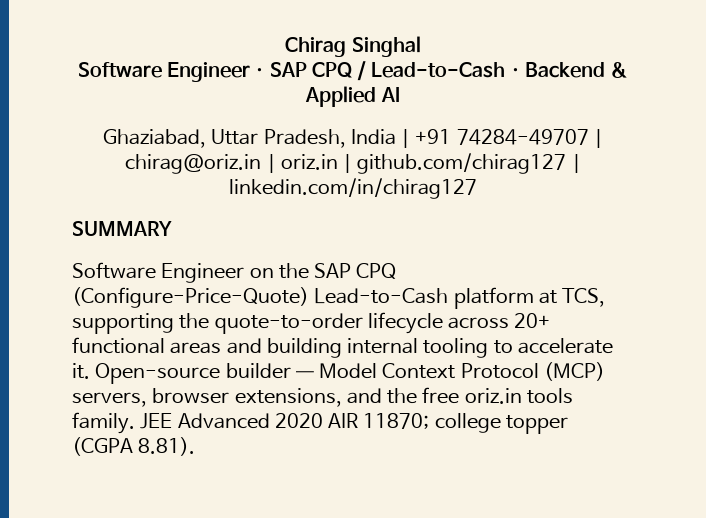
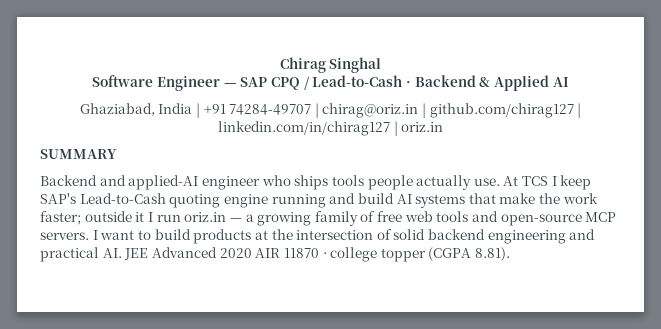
[255,68,265,77] · -> [223,83,237,87] —
[211,129,346,148] Uttar Pradesh, -> (155, 109) none
[280,154,353,173] oriz.in | -> (427, 110) none
(477, 188) none -> [393,121,444,136] | oriz.in
[72,262,397,283] [72,287,606,309] [72,312,551,334] [72,337,613,358] [72,362,605,384] [72,387,573,407] [72,412,135,434] Software Engineer on the SAP CPQ (Configure-Price-Quote) Lead-to-Cash platform at TCS, supporting the quote-to-order lifecycle across 20+ functional areas and building internal tooling to accelerate it. Open-source builder — Model Context Protocol (MCP) servers, browser extensions, and the free oriz.in tools family. -> [40,175,592,190] [40,193,598,208] [40,211,617,226] [40,229,596,244] [40,247,122,262] Backend and applied-AI engineer who ships tools people actually use. At TCS I keep SAP's Lead-to-Cash quoting engine running and build AI systems that make the work faster; outside it I run oriz.in — a growing family of free web tools and open-source MCP servers. I want to build products at the intersection of solid backend engineering and practical AI.
[363,413,430,429] 11870; -> [283,248,327,258] 11870 ·

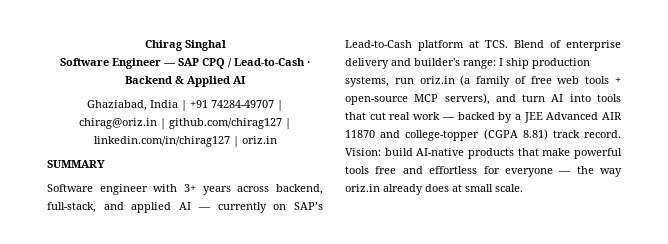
[40,175,592,190] [40,193,598,208] [40,211,312,226] Backend and applied-AI engineer who ships tools people actually use. At TCS I keep SAP's Lead-to-Cash quoting engine running and build AI systems that make the work faster; outside it I run oriz.in — a growing -> [47,184,323,195] [47,202,323,213] [345,40,621,51] [345,58,590,69] [345,75,471,87] Software engineer with 3+ years across backend, full-stack, and applied AI — currently on SAP’s Lead-to-Cash platform at TCS. Blend of enterprise delivery and builder's range: I ship production systems, run oriz.in (a
[472,211,499,222] and -> [615,77,621,84] +
[40,229,596,244] [40,247,122,262] servers. I want to build products at the intersection of solid backend engineering and practical AI. -> [444,93,621,105] [345,112,521,123] servers), and turn AI into tools that cut real work — backed by a
[219,248,252,258] 2020 -> (599, 116) none
[322,247,511,262] · college topper (CGPA 8.81). -> [380,129,621,141] [345,148,622,159] [345,166,622,177] [345,184,523,195] and college-topper (CGPA 8.81) track record. Vision: build AI-native products that make powerful tools free and effortless for everyone — the way oriz.in already does at small scale.

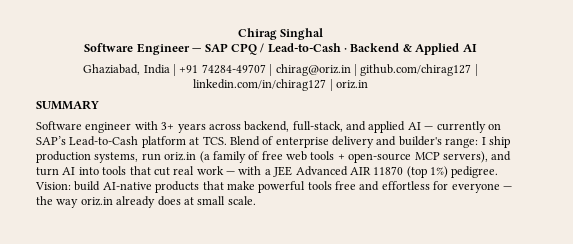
[457,112,513,123] backed by -> [238,166,262,175] with
[380,129,621,141] and college-topper (CGPA 8.81) track record. -> [406,166,499,178] (top 1%) pedigree.

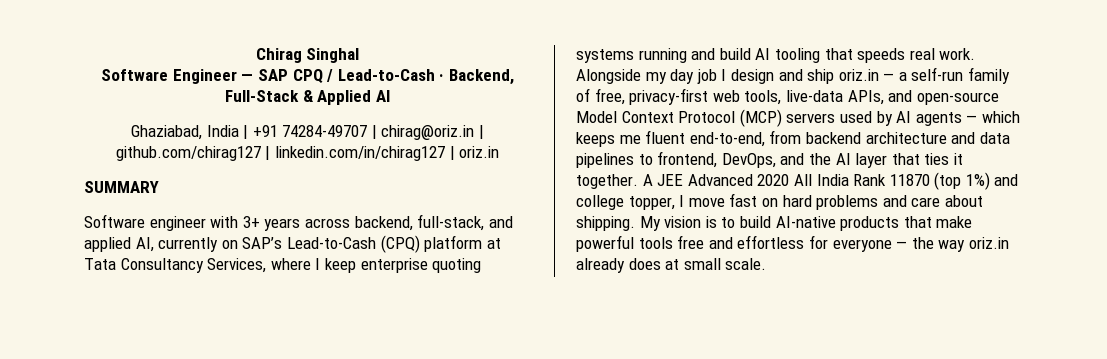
[350,43,400,52] Backend -> [448,69,514,85] [225,90,300,102] Backend, Full-Stack
[407,122,434,130] AI — -> [135,237,154,252] AI,
(139, 141) none -> [380,235,420,253] (CPQ)
[202,136,510,148] [36,151,512,163] [36,166,499,178] [35,182,71,190] TCS. Blend of enterprise delivery and builder's range: I ship production systems, run oriz.in (a family of free web tools + open-source MCP servers), and turn AI into tools that cut real work — with a JEE Advanced AIR 11870 (top 1%) pedigree. Vision: -> [84,258,482,273] [576,48,976,63] [576,67,1011,84] [576,88,999,105] [576,109,1020,127] [576,130,1010,147] [576,151,963,168] [576,172,1019,190] [576,193,983,210] [576,216,736,231] Tata Consultancy Services, where I keep enterprise quoting systems running and build AI tooling that speeds real work. Alongside my day job I design and ship oriz.in — a self-run family of free, privacy-first web tools, live-data APIs, and open-source Model Context Protocol (MCP) servers used by AI agents — which keeps me fluent end-to-end, from backend architecture and data pipelines to frontend, DevOps, and the AI layer that ties it together. A JEE Advanced 2020 All India Rank 11870 (top 1%) and college topper, I move fast on hard problems and care about shipping. My vision is to

